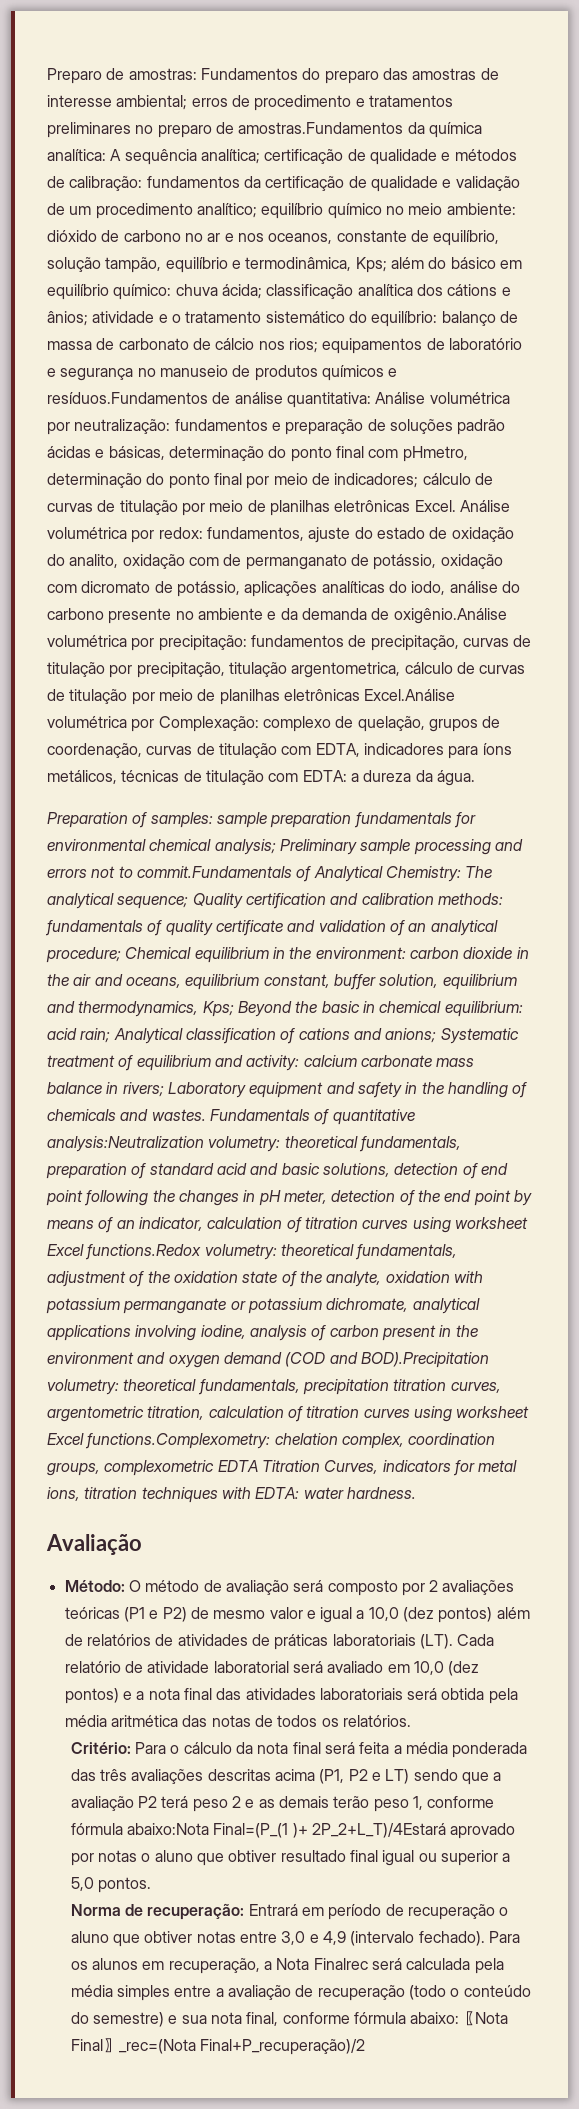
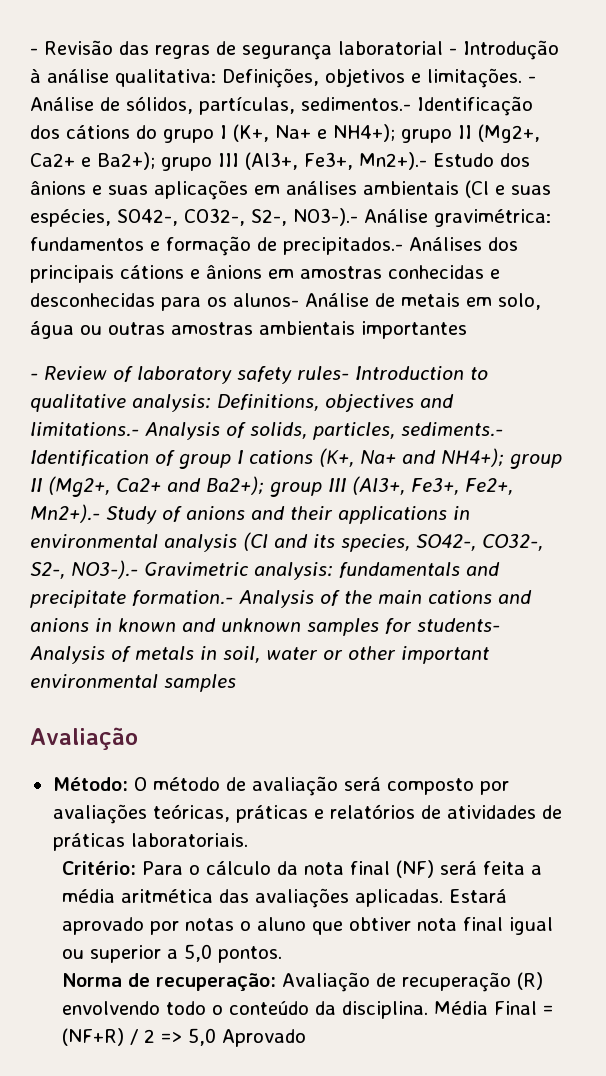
[47,68,499,84] [47,95,453,111] [47,122,482,138] [47,149,517,165] [47,176,520,192] [47,203,516,219] [47,230,500,246] [47,257,522,273] [47,284,511,300] [47,311,518,327] [47,338,522,354] [47,365,398,381] [47,392,510,408] [47,419,506,435] [47,446,468,462] [47,473,493,489] [47,500,510,516] [47,527,514,543] [47,554,503,570] [47,581,520,597] [47,608,507,624] [47,635,532,651] [47,662,526,678] [47,689,456,705] [47,716,501,732] [47,743,512,759] [47,770,475,786] [47,812,476,828] [47,839,523,855] [47,866,493,882] [47,893,503,909] [45,920,498,936] [46,947,529,963] [47,974,517,990] [47,1001,523,1017] [47,1028,519,1044] [47,1055,475,1071] [47,1082,528,1098] [47,1109,415,1125] [47,1136,461,1152] [46,1163,508,1179] [46,1190,532,1206] [47,1217,528,1233] [47,1244,458,1260] [47,1271,483,1287] [46,1298,480,1314] [47,1325,478,1341] [47,1352,489,1368] [47,1379,501,1395] [47,1406,530,1422] [47,1433,496,1449] [47,1460,518,1476] [47,1487,416,1503] Preparo de amostras: Fundamentos do preparo das amostras de interesse ambiental; erros de procedimento e tratamentos preliminares no preparo de amostras.Fundamentos da química analítica: A sequência analítica; certificação de qualidade e métodos de calibração: fundamentos da certificação de qualidade e validação de um procedimento analítico; equilíbrio químico no meio ambiente: dióxido de carbono no ar e nos oceanos, constante de equilíbrio, solução tampão, equilíbrio e termodinâmica, Kps; além do básico em equilíbrio químico: chuva ácida; classificação analítica dos cátions e ânios; atividade e o tratamento sistemático do equilíbrio: balanço de massa de carbonato de cálcio nos rios; equipamentos de laboratório e segurança no manuseio de produtos químicos e resíduos.Fundamentos de análise quantitativa: Análise volumétrica por neutralização: fundamentos e preparação de soluções padrão ácidas e básicas, determinação do ponto final com pHmetro, determinação do ponto final por meio de indicadores; cálculo de curvas de titulação por meio de planilhas eletrônicas Excel. Análise volumétrica por redox: fundamentos, ajuste do estado de oxidação do analito, oxidação com de permanganato de potássio, oxidação com dicromato de potássio, aplicações analíticas do iodo, análise do carbono presente no ambiente e da demanda de oxigênio.Análise volumétrica por precipitação: fundamentos de precipitação, curvas de titulação por precipitação, titulação argentometrica, cálculo de curvas de titulação por meio de planilhas eletrônicas Excel.Análise volumétrica por Complexação: complexo de quelação, grupos de coordenação, curvas de titulação com EDTA, indicadores para íons metálicos, técnicas de titulação com EDTA: a dureza da água. // Preparation of samples: sample preparation fundamentals for environmental chemical analysis; Preliminary sample processing and errors not to commit.Fundamentals of Analytical Chemistry: The analytical sequence; Quality certification and calibration methods: fundamentals of quality certificate and validation of an analytical procedure; Chemical equilibrium in the environment: carbon dioxide in the air and oceans, equilibrium constant, buffer solution, equilibrium and thermodynamics, Kps; Beyond the basic in chemical equilibrium: acid rain; Analytical classification of cations and anions; Systematic treatment of equilibrium and activity: calcium carbonate mass balance in rivers; Laboratory equipment and safety in the handling of chemicals and wastes. Fundamentals of quantitative analysis:Neutralization volumetry: theoretical fundamentals, preparation of standard acid and basic solutions, detection of end point following the changes in pH meter, detection of the end point by means of an indicator, calculation of titration curves using worksheet Excel functions.Redox volumetry: theoretical fundamentals, adjustment of the oxidation state of the analyte, oxidation with potassium permanganate or potassium dichromate, analytical applications involving iodine, analysis of carbon present in the environment and oxygen demand (COD and BOD).Precipitation volumetry: theoretical fundamentals, precipitation titration curves, argentometric titration, calculation of titration curves using worksheet Excel functions.Complexometry: chelation complex, coordination groups, complexometric EDTA Titration Curves, indicators for metal ions, titration techniques with EDTA: water hardness. -> [30,40,559,60] [30,68,536,88] [30,96,533,116] [30,124,540,143] [30,152,530,171] [30,180,551,200] [30,208,551,227] [30,236,518,256] [30,265,500,283] [30,293,541,311] [30,321,467,339] [30,366,488,384] [30,394,454,412] [30,422,503,440] [30,448,562,469] [30,476,513,497] [30,504,470,524] [30,532,543,552] [30,560,500,580] [30,590,532,608] [30,618,500,636] [30,646,490,664] [30,674,236,692] - Revisão das regras de segurança laboratorial - Introdução à análise qualitativa: Definições, objetivos e limitações. - Análise de sólidos, partículas, sedimentos.- Identificação dos cátions do grupo I (K+, Na+ e NH4+); grupo II (Mg2+, Ca2+ e Ba2+); grupo III (Al3+, Fe3+, Mn2+).- Estudo dos ânions e suas aplicações em análises ambientais (Cl e suas espécies, SO42-, CO32-, S2-, NO3-).- Análise gravimétrica: fundamentos e formação de precipitados.- Análises dos principais cátions e ânions em amostras conhecidas e desconhecidas para os alunos- Análise de metais em solo, água ou outras amostras ambientais importantes // - Review of laboratory safety rules- Introduction to qualitative analysis: Definitions, objectives and limitations.- Analysis of solids, particles, sediments.- Identification of group I cations (K+, Na+ and NH4+); group II (Mg2+, Ca2+ and Ba2+); group III (Al3+, Fe3+, Fe2+, Mn2+).- Study of anions and their applications in environmental analysis (Cl and its species, SO42-, CO32-, S2-, NO3-).- Gravimetric analysis: fundamentals and precipitate formation.- Analysis of the main cations and anions in known and unknown samples for students- Analysis of metals in soil, water or other important environmental samples
[429,1580,515,1595] [64,1607,530,1623] [64,1634,83,1646] 2 avaliações teóricas (P1 e P2) de mesmo valor e igual a 10,0 (dez pontos) além de -> [52,804,324,824] avaliações teóricas, práticas e
[332,1634,495,1649] [64,1661,480,1676] [64,1688,518,1704] [64,1715,411,1727] laboratoriais (LT). Cada relatório de atividade laboratorial será avaliado em 10,0 (dez pontos) e a nota final das atividades laboratoriais será obtida pela média aritmética das notas de todos os relatórios. -> [130,833,248,847] laboratoriais.
(321, 1748) none -> [395,860,434,878] (NF)
[452,1742,528,1758] [70,1769,502,1785] [70,1796,495,1812] [70,1823,446,1838] ponderada das três avaliações descritas acima (P1, P2 e LT) sendo que a avaliação P2 terá peso 2 e as demais terão peso 1, conforme fórmula abaixo:Nota Final=(P_(1 )+ 2P_2+L_T)/4Estará -> [120,888,507,908] aritmética das avaliações aplicadas. Estará
[280,1850,346,1862] resultado -> [416,918,457,931] nota
[248,1904,509,1920] [70,1931,520,1947] [70,1958,504,1974] [70,1985,531,2001] [70,2011,509,2027] [70,2038,365,2055] Entrará em período de recuperação o aluno que obtiver notas entre 3,0 e 4,9 (intervalo fechado). Para os alunos em recuperação, a Nota Finalrec será calculada pela média simples entre a avaliação de recuperação (todo o conteúdo do semestre) e sua nota final, conforme fórmula abaixo:〖Nota Final〗_rec=(Nota Final+P_recuperação)/2 -> [281,972,543,992] [61,1001,553,1019] [61,1028,306,1047] Avaliação de recuperação (R) envolvendo todo o conteúdo da disciplina. Média Final = (NF+R) / 2 => 5,0 Aprovado

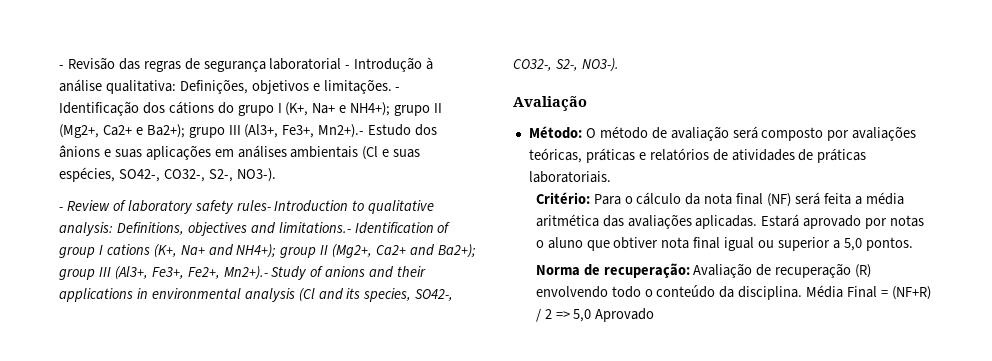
[30,96,411,115] Análise de sólidos, partículas, sedimentos.- -> (401, 89) none
[293,208,551,227] [30,236,518,256] [30,265,500,283] [30,293,541,311] [30,321,467,339] NO3-).- Análise gravimétrica: fundamentos e formação de precipitados.- Análises dos principais cátions e ânions em amostras conhecidas e desconhecidas para os alunos- Análise de metais em solo, água ou outras amostras ambientais importantes -> [236,168,276,182] NO3-).
[145,422,503,440] Analysis of solids, particles, sediments.- -> (351, 227) none
[71,560,500,580] [30,590,532,608] [30,618,500,636] [30,646,490,664] [30,674,236,692] NO3-).- Gravimetric analysis: fundamentals and precipitate formation.- Analysis of the main cations and anions in known and unknown samples for students- Analysis of metals in soil, water or other important environmental samples -> [581,58,619,72] NO3-).

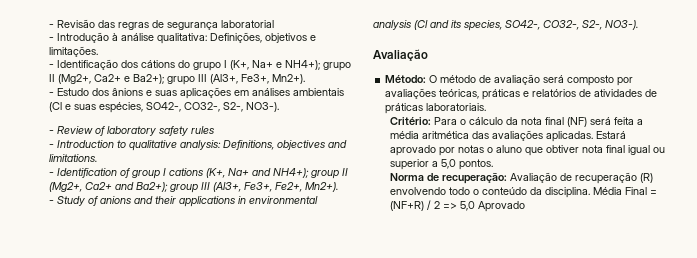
(342, 64) none -> (274, 24) //
(392, 86) none -> (98, 51) //
[318,124,365,138] Mn2+).- -> [272,74,305,84] [49,92,54,96] Mn2+). // -
[236,200,271,211] rules- -> [191,126,214,134] [49,144,54,148] rules // -
[278,222,351,233] limitations.- -> [49,154,97,162] [49,172,54,176] limitations. // -
[223,266,268,280] Mn2+).- -> [305,182,338,192] [49,200,54,204] Mn2+). // -

